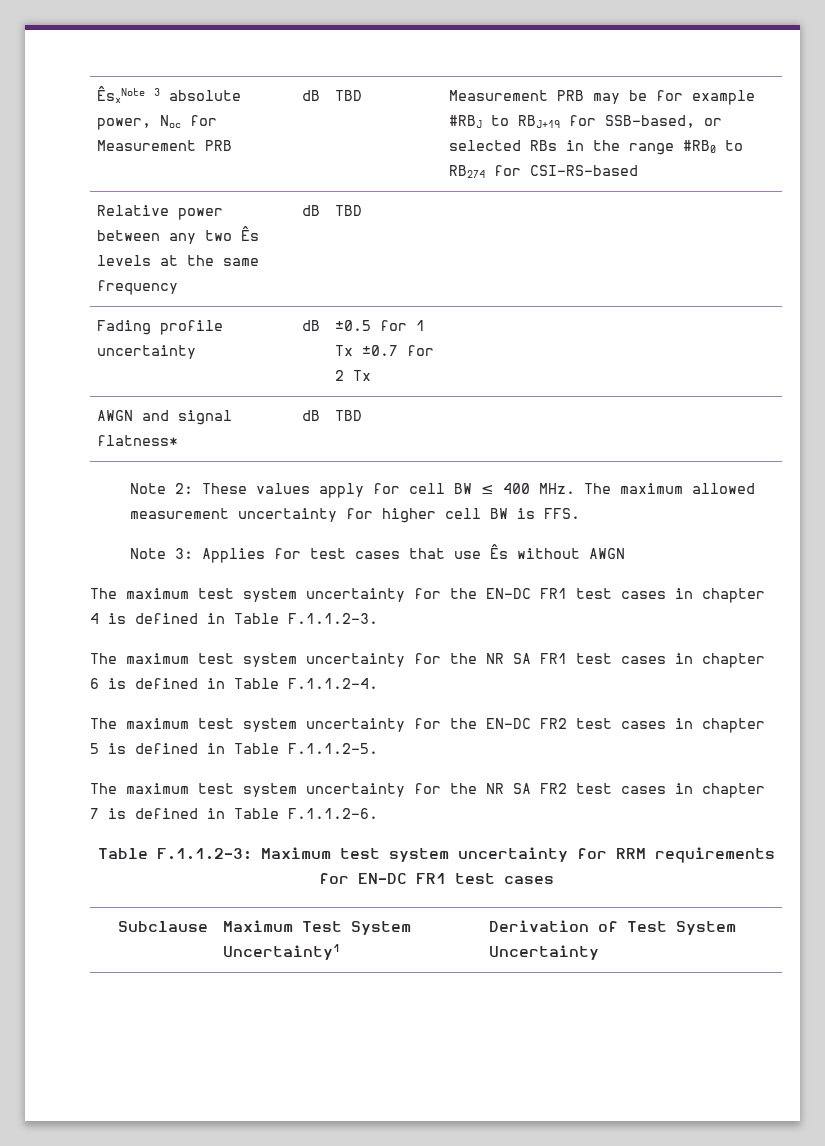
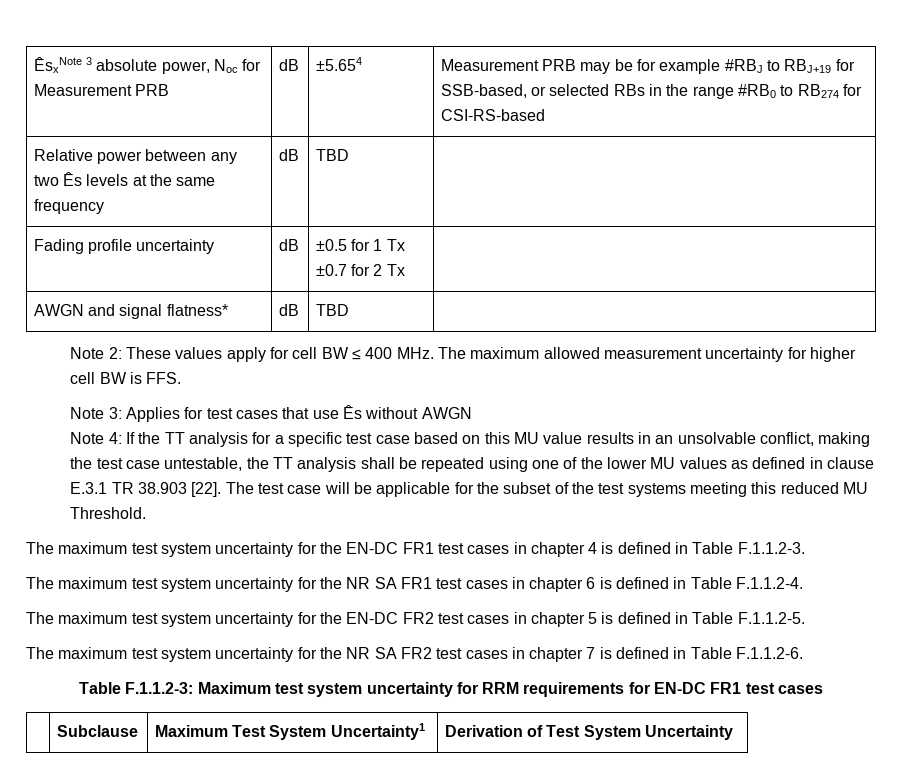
[335,90,363,101] TBD -> [315,57,362,71] ±5.654
(626, 553) none -> [70,432,871,447] [70,457,874,472] [70,482,868,497] [70,507,147,519] // Note 4: If the TT analysis for a specific test case based on this MU value results in an unsolvable conflict, making the test case untestable, the TT analysis shall be repeated using one of the lower MU values as defined in clause E.3.1 TR 38.903 [22]. The test case will be applicable for the subset of the test systems meeting this reduced MU Threshold.

